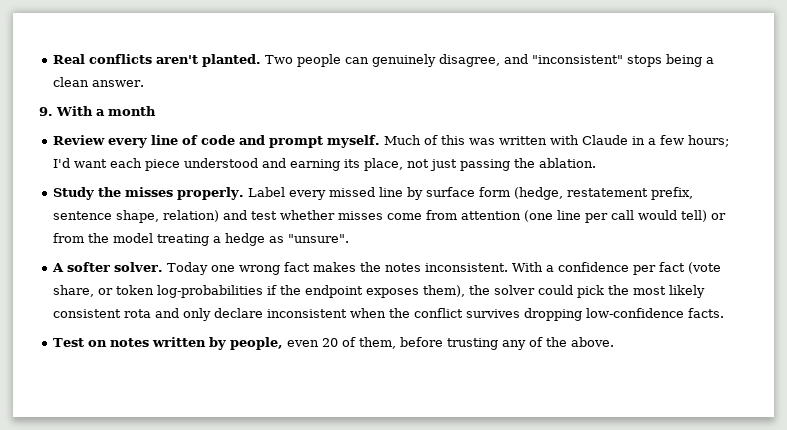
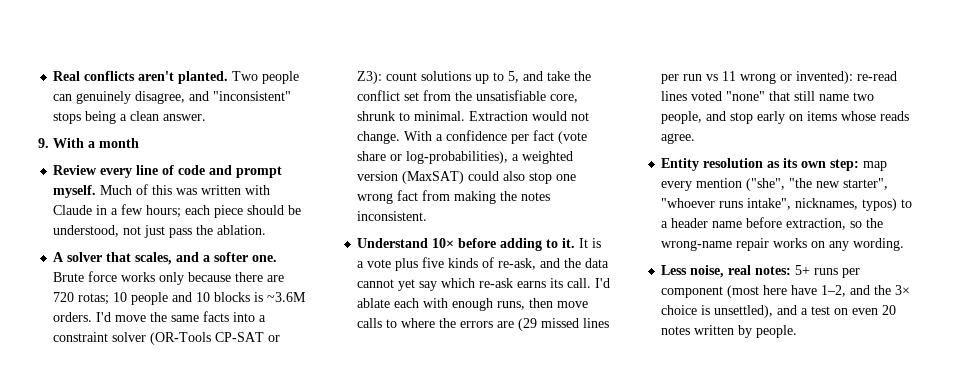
[53,158,404,171] I'd want each piece understood and earning its place, -> [185,205,302,218] [53,225,120,237] each piece should be understood,
[460,159,511,171] passing -> [169,228,193,238] pass
[53,187,694,200] [53,210,727,223] [53,233,350,246] [52,262,509,275] Study the misses properly. Label every missed line by surface form (hedge, restatement prefix, sentence shape, relation) and test whether misses come from attention (one line per call would tell) or from the model treating a hedge as "unsure". // A softer solver. Today one wrong fact makes the notes inconsistent. -> [53,252,278,265] [53,271,285,285] [53,292,307,305] [53,311,267,322] [53,332,281,345] [357,71,592,84] [357,90,579,103] [357,111,590,121] [357,131,401,144] A solver that scales, and a softer one. Brute force works only because there are 720 rotas; 10 people and 10 blocks is ~3.6M orders. I'd move the same facts into a constraint solver (OR-Tools CP-SAT or Z3): count solutions up to 5, and take the conflict set from the unsatisfiable core, shrunk to minimal. Extraction would not change.
[53,285,706,298] [53,308,725,321] [53,337,615,350] share, or token log-probabilities if the endpoint exposes them), the solver could pick the most likely consistent rota and only declare inconsistent when the conflict survives dropping low-confidence facts. // Test on notes written by people, even 20 of them, before trusting any of the above. -> [357,151,574,164] [357,171,577,184] [357,190,551,204] [357,211,428,221] [357,238,602,251] [357,257,610,271] [357,278,611,291] [357,298,589,311] [357,318,610,331] [661,71,898,84] [661,91,875,101] [661,111,910,124] [661,133,696,144] [661,158,888,171] [661,178,889,191] [661,198,913,211] [661,217,884,230] [661,238,905,251] [661,265,861,278] [661,285,911,298] [661,305,897,318] [661,325,798,338] share or log-probabilities), a weighted version (MaxSAT) could also stop one wrong fact from making the notes inconsistent. // Understand 10× before adding to it. It is a vote plus five kinds of re-ask, and the data cannot yet say which re-ask earns its call. I'd ablate each with enough runs, then move calls to where the errors are (29 missed lines per run vs 11 wrong or invented): re-read lines voted "none" that still name two people, and stop early on items whose reads agree. // Entity resolution as its own step: map every mention ("she", "the new starter", "whoever runs intake", nicknames, typos) to a header name before extraction, so the wrong-name repair works on any wording. // Less noise, real notes: 5+ runs per component (most here have 1–2, and the 3× choice is unsettled), and a test on even 20 notes written by people.

